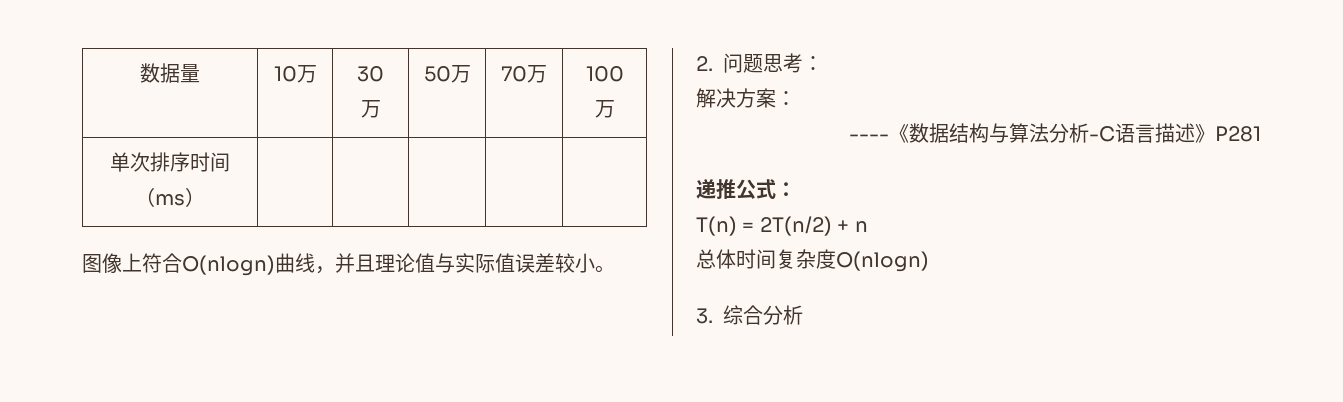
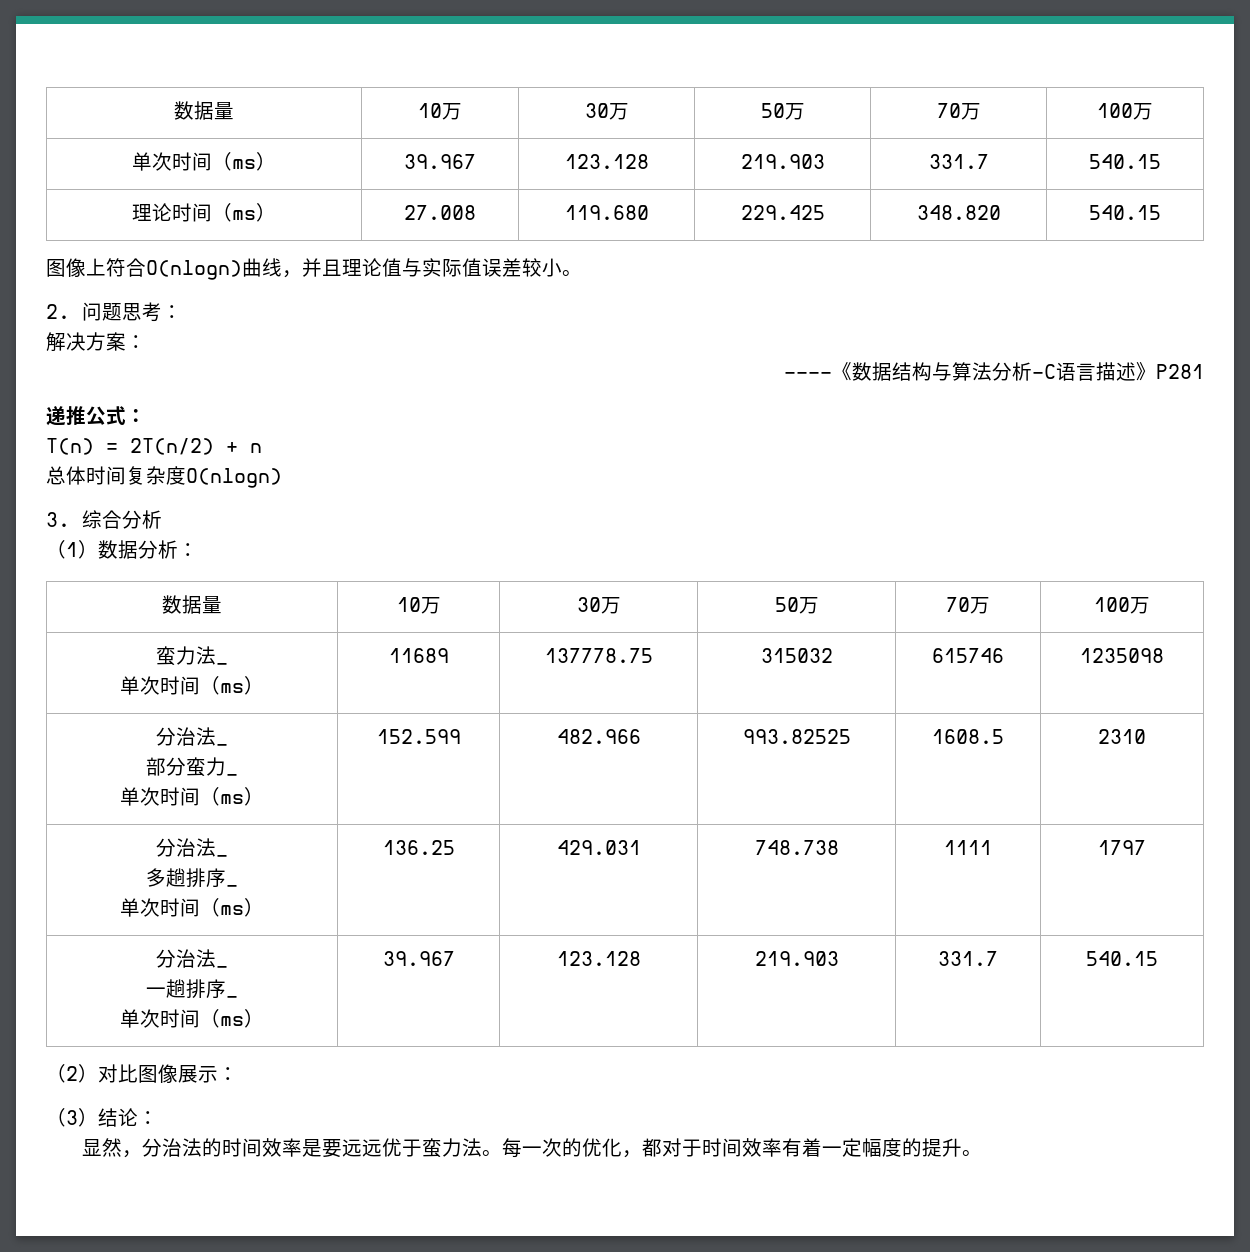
[150,152,230,172] [135,187,205,207] 排序时间（ms） | | | | | -> [172,152,276,171] [404,154,477,169] [564,154,649,169] [740,154,825,169] [928,154,989,169] [1089,154,1161,169] [132,203,276,222] [404,205,477,220] [564,205,649,220] [740,205,825,220] [916,205,1001,220] [1089,205,1161,220] 时间（ms） | 39.967 | 123.128 | 219.903 | 331.7 | 540.15 // 理论时间（ms） | 27.008 | 119.680 | 229.425 | 348.820 | 540.15
(803, 315) none -> [46,540,198,559] [162,595,222,614] [396,597,441,614] [576,597,621,614] [774,597,819,614] [946,597,990,614] [1094,597,1150,614] [156,646,228,666] [120,676,264,695] [388,648,449,663] [544,648,653,663] [760,648,833,663] [932,648,1004,663] [1080,648,1164,663] [156,727,228,746] [146,757,238,777] [120,787,264,806] [376,729,461,744] [556,729,641,744] [742,729,851,744] [932,729,1004,744] [1098,729,1146,744] [156,838,228,857] [146,868,238,888] [120,898,264,917] [382,840,455,855] [556,840,641,855] [754,840,839,855] [944,840,992,855] [1098,840,1146,855] [156,949,228,968] [146,979,238,999] [120,1009,264,1028] [382,951,455,966] [556,951,641,966] [754,951,839,966] [938,951,998,966] [1086,951,1158,966] [46,1064,238,1083] [46,1108,158,1127] [82,1138,983,1158] // （1）数据分析： // 数据量 | 10万 | 30万 | 50万 | 70万 | 100万 // 蛮力法_ // 单次时间（ms） | 11689 | 137778.75 | 315032 | 615746 | 1235098 // 分治法_ // 部分蛮力_ // 单次时间（ms） | 152.599 | 482.966 | 993.82525 | 1608.5 | 2310 // 分治法_ // 多趟排序_ // 单次时间（ms） | 136.25 | 429.031 | 748.738 | 1111 | 1797 // 分治法_ // 一趟排序_ // 单次时间（ms） | 39.967 | 123.128 | 219.903 | 331.7 | 540.15 // （2）对比图像展示： // （3）结论： // 显然，分治法的时间效率是要远远优于蛮力法。每一次的优化，都对于时间效率有着一定幅度的提升。

